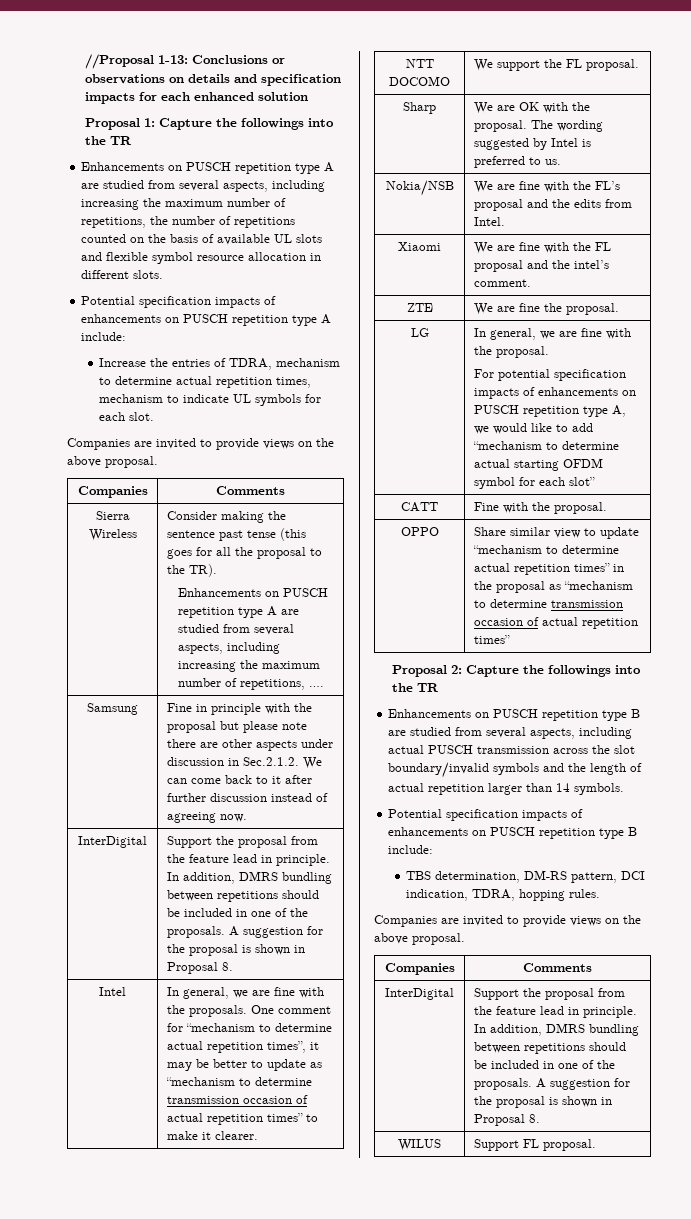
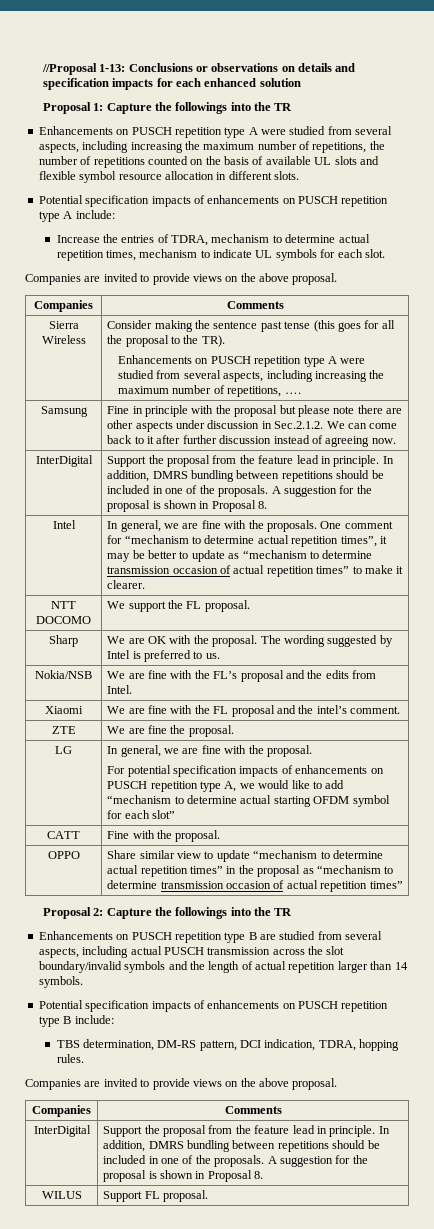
[81,183,100,189] are -> [261,129,286,135] were
[280,609,299,615] are -> [340,358,366,364] were

